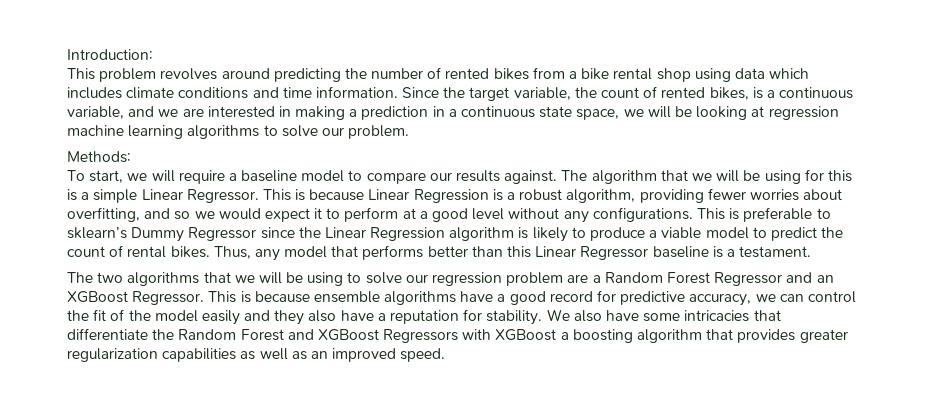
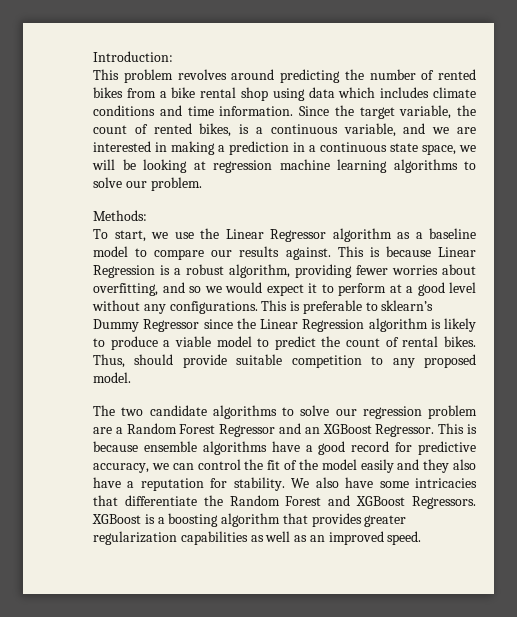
[151,170,225,184] will require -> [174,228,410,242] use the Linear Regressor algorithm as
[561,169,852,184] [67,189,259,203] The algorithm that we will be using for this is a simple Linear Regressor. -> (331, 253) none
[254,245,812,261] [67,272,344,286] any model that performs better than this Linear Regressor baseline is a testament. // The two algorithms that we will be using -> [134,354,476,368] [93,372,131,383] [93,405,277,419] should provide suitable competition to any proposed model. // The two candidate algorithms
[383,329,557,343] Regressors with XGBoost -> [412,496,476,509] [92,514,155,524] Regressors. XGBoost is

